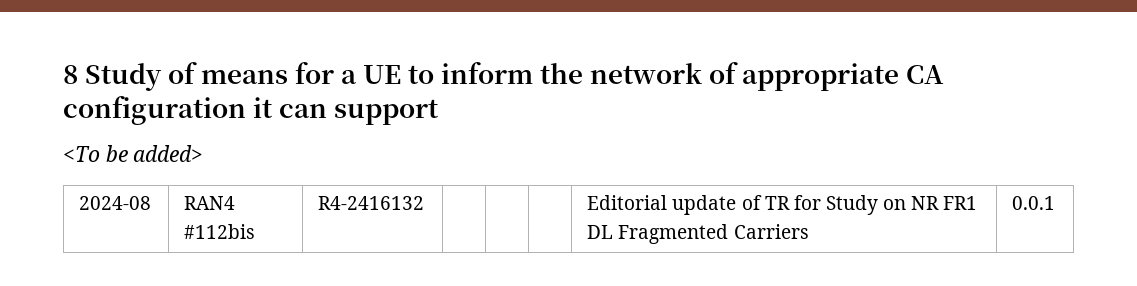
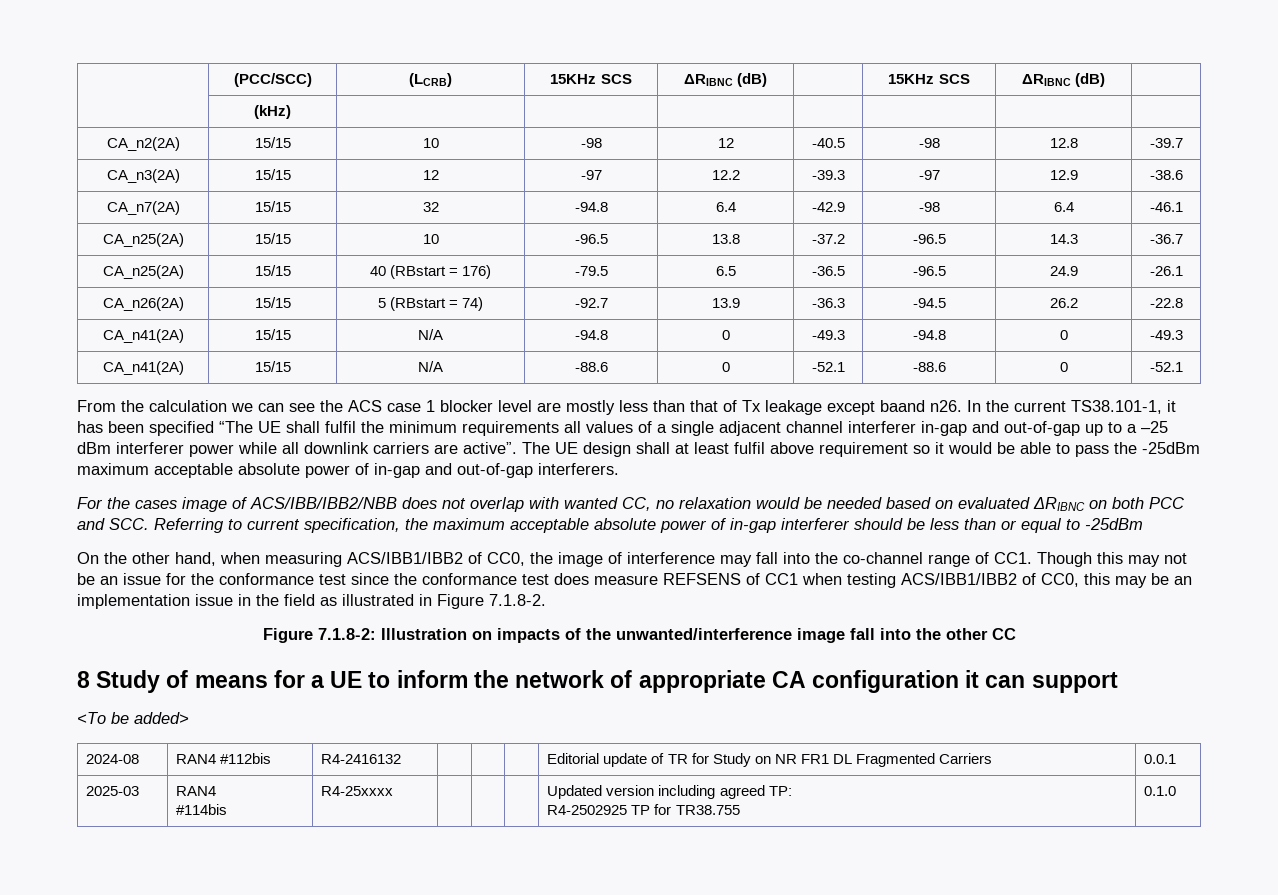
(63, 74) none -> [233,73,312,87] [409,73,453,87] [550,74,632,84] [683,73,768,87] [888,74,970,84] [1021,73,1106,87] [254,105,291,119] [106,137,180,151] [254,137,291,148] [422,138,439,148] [580,138,602,148] [717,138,734,148] [811,138,845,148] [918,138,940,148] [1049,138,1078,148] [1149,138,1183,148] [106,169,180,183] [254,169,291,180] [422,170,439,180] [580,170,602,180] [711,170,740,180] [811,170,845,180] [918,170,940,180] [1049,170,1078,180] [1149,170,1183,180] [106,201,180,215] [254,201,291,212] [422,202,439,212] [574,202,608,212] [715,202,736,212] [811,202,845,212] [918,202,940,212] [1053,202,1074,212] [1149,202,1183,212] [102,233,184,247] [254,233,291,244] [422,234,439,244] [574,234,608,244] [711,234,740,244] [811,234,845,244] [912,234,946,244] [1049,234,1078,244] [1149,234,1183,244] [102,265,184,279] [254,265,291,276] [369,265,492,279] [574,266,608,276] [715,266,736,276] [811,266,845,276] [912,266,946,276] [1049,266,1078,276] [1149,266,1183,276] [102,297,184,311] [254,297,291,308] [377,297,484,311] [574,298,608,308] [711,298,740,308] [811,298,845,308] [912,298,946,308] [1049,298,1078,308] [1149,298,1183,308] [102,329,184,343] [254,329,291,340] [418,329,444,340] [574,330,608,340] [721,330,730,340] [811,330,845,340] [912,330,946,340] [1059,330,1068,340] [1149,330,1183,340] [102,361,184,375] [254,361,291,372] [418,361,444,372] [574,362,608,372] [721,362,730,372] [811,362,845,372] [912,362,946,372] [1059,362,1068,372] [1149,362,1183,372] [77,400,1176,415] [77,421,1168,436] [77,442,1200,457] [77,463,619,478] [77,497,1184,512] [77,518,1143,533] [77,552,1187,567] [77,573,1192,588] [77,594,546,609] [262,628,1016,643] | (PCC/SCC) | (LCRB) | 15KHz SCS | ΔRIBNC (dB) | | 15KHz SCS | ΔRIBNC (dB) | // | (kHz) | | | | | | | // CA_n2(2A) | 15/15 | 10 | -98 | 12 | -40.5 | -98 | 12.8 | -39.7 // CA_n3(2A) | 15/15 | 12 | -97 | 12.2 | -39.3 | -97 | 12.9 | -38.6 // CA_n7(2A) | 15/15 | 32 | -94.8 | 6.4 | -42.9 | -98 | 6.4 | -46.1 // CA_n25(2A) | 15/15 | 10 | -96.5 | 13.8 | -37.2 | -96.5 | 14.3 | -36.7 // CA_n25(2A) | 15/15 | 40 (RBstart = 176) | -79.5 | 6.5 | -36.5 | -96.5 | 24.9 | -26.1 // CA_n26(2A) | 15/15 | 5 (RBstart = 74) | -92.7 | 13.9 | -36.3 | -94.5 | 26.2 | -22.8 // CA_n41(2A) | 15/15 | N/A | -94.8 | 0 | -49.3 | -94.8 | 0 | -49.3 // CA_n41(2A) | 15/15 | N/A | -88.6 | 0 | -52.1 | -88.6 | 0 | -52.1 // From the calculation we can see the ACS case 1 blocker level are mostly less than that of Tx leakage except baand n26. In the current TS38.101-1, it has been specified “The UE shall fulfil the minimum requirements all values of a single adjacent channel interferer in-gap and out-of-gap up to a –25 dBm interferer power while all downlink carriers are active”. The UE design shall at least fulfil above requirement so it would be able to pass the -25dBm maximum acceptable absolute power of in-gap and out-of-gap interferers. // For the cases image of ACS/IBB/IBB2/NBB does not overlap with wanted CC, no relaxation would be needed based on evaluated ΔRIBNC on both PCC and SCC. Referring to current specification, the maximum acceptable absolute power of in-gap interferer should be less than or equal to -25dBm // On the other hand, when measuring ACS/IBB1/IBB2 of CC0, the image of interference may fall into the co-channel range of CC1. Though this may not be an issue for the conformance test since the conformance test does measure REFSENS of CC1 when testing ACS/IBB1/IBB2 of CC0, this may be an implementation issue in the field as illustrated in Figure 7.1.8-2. // Figure 7.1.8-2: Illustration on impacts of the unwanted/interference image fall into the other CC //
(1056, 203) none -> [86,786,140,796] [176,786,217,796] [176,804,228,815] [321,786,394,796] [547,785,792,799] [547,804,740,815] [1144,786,1177,796] // 2025-03 | RAN4 // #114bis | R4-25xxxx | | | | Updated version including agreed TP: // R4-2502925 TP for TR38.755 | 0.1.0

